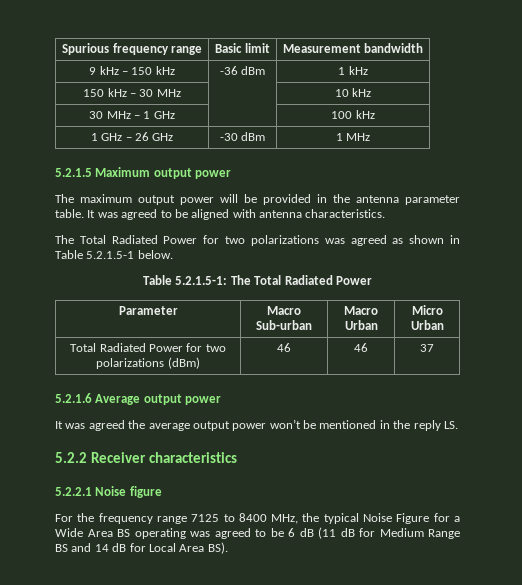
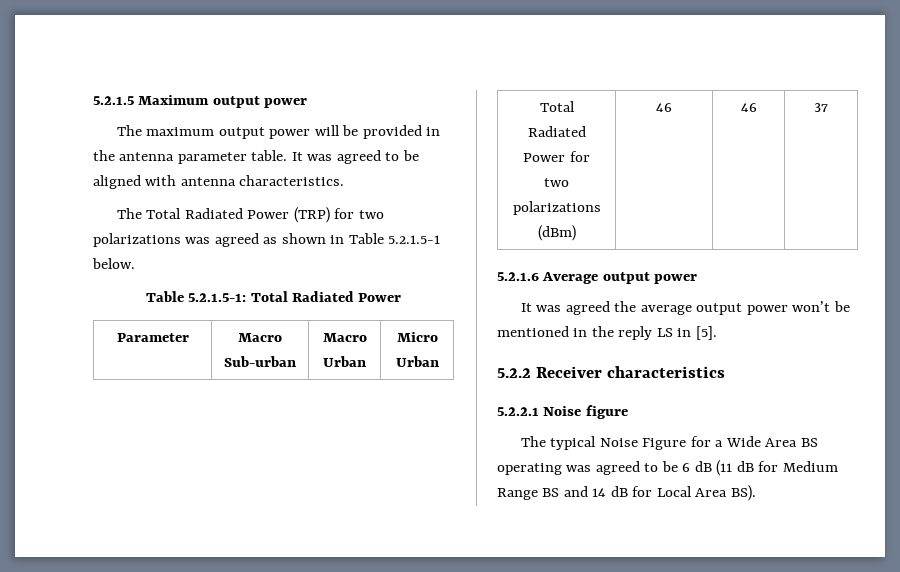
[62,43,202,55] [215,43,270,53] [282,43,424,53] [89,66,175,75] [219,66,266,75] [338,66,368,75] [83,88,181,97] [334,88,372,97] [89,111,175,119] [331,110,375,119] [90,132,174,141] [219,132,266,141] [335,133,371,141] Spurious frequency range | Basic limit | Measurement bandwidth // 9 kHz – 150 kHz | -36 dBm | 1 kHz // 150 kHz – 30 MHz | | 10 kHz // 30 MHz – 1 GHz | | 100 kHz // 1 GHz – 26 GHz | -30 dBm | 1 MHz // -> (93, 100) none
(198, 240) none -> [293,207,330,223] (TRP)
[230,275,251,285] The -> (247, 297) none
[443,421,458,429] LS. -> [656,326,717,340] LS in [5].
[55,513,320,524] For the frequency range 7125 to 8400 MHz, the -> [520,436,546,447] The

